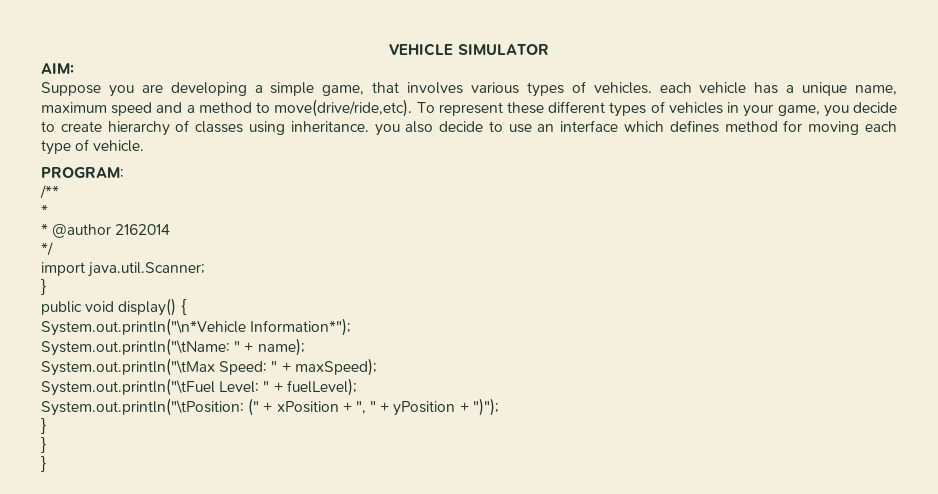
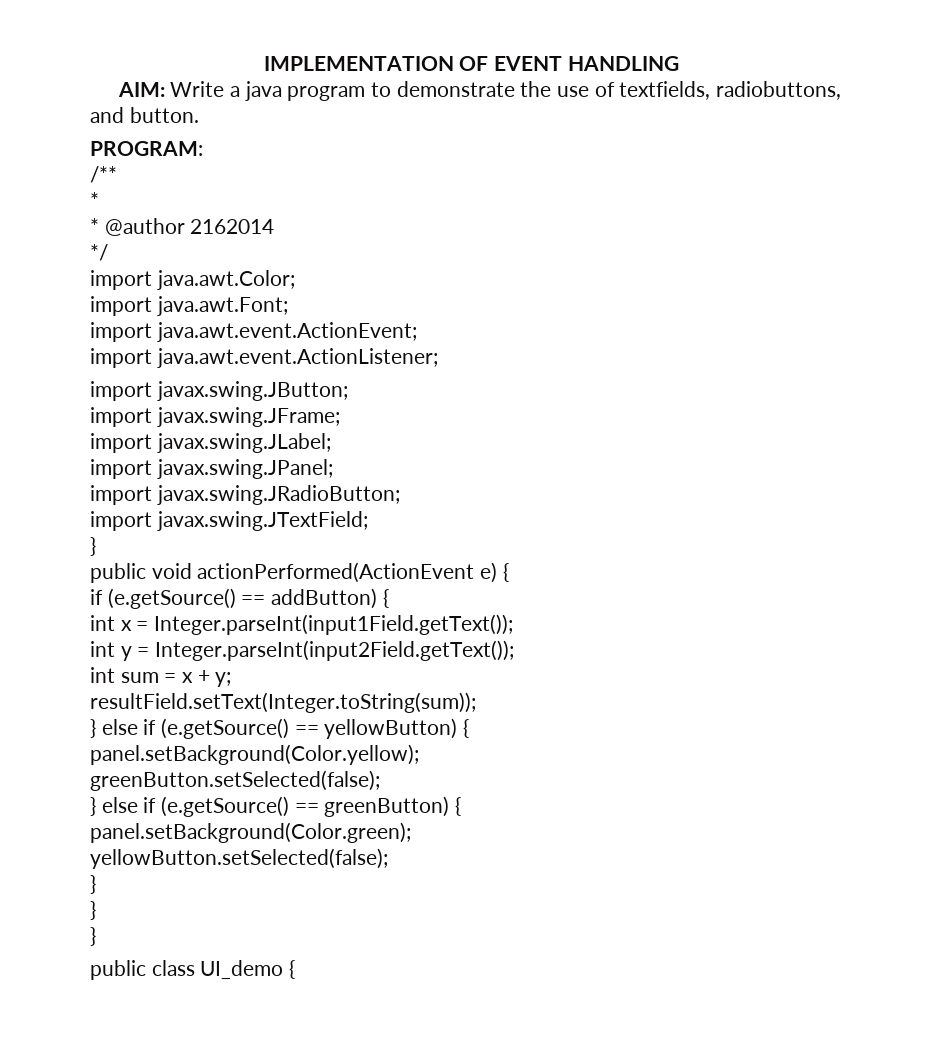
[389,43,549,56] [41,63,74,74] [41,81,898,97] [41,99,897,117] [41,120,897,136] [41,139,145,155] VEHICLE SIMULATOR // AIM: // Suppose you are developing a simple game, that involves various types of vehicles. each vehicle has a unique name, maximum speed and a method to move(drive/ride,etc). To represent these different types of vehicles in your game, you decide to create hierarchy of classes using inheritance. you also decide to use an interface which defines method for moving each type of vehicle. -> [263,56,679,71] [117,81,842,101] [90,107,199,123] IMPLEMENTATION OF EVENT HANDLING // AIM: Write a java program to demonstrate the use of textfields, radiobuttons, and button.
[88,262,206,277] java.util.Scanner; -> [156,270,295,290] [90,296,288,316] [90,322,417,342] [90,348,438,368] [90,381,348,401] [90,407,340,427] [90,433,331,453] [90,459,333,479] [90,485,400,505] [90,511,368,531] java.awt.Color; // import java.awt.Font; // import java.awt.event.ActionEvent; // import java.awt.event.ActionListener; // import javax.swing.JButton; // import javax.swing.JFrame; // import javax.swing.JLabel; // import javax.swing.JPanel; // import javax.swing.JRadioButton; // import javax.swing.JTextField;
[118,298,187,316] [41,318,352,336] [41,338,305,356] [41,358,377,376] [41,378,357,396] [41,398,499,416] display() { // System.out.println("\n*Vehicle Information*"); // System.out.println("\tName: " + name); // System.out.println("\tMax Speed: " + maxSpeed); // System.out.println("\tFuel Level: " + fuelLevel); // System.out.println("\tPosition: (" + xPosition + ", " + yPosition + ")"); -> [197,562,509,583] [90,588,389,609] [90,614,514,635] [90,640,515,661] [90,667,232,687] [90,692,476,713] [90,718,470,739] [90,744,419,765] [90,770,380,791] [90,796,462,817] [90,822,411,843] [90,848,388,869] actionPerformed(ActionEvent e) { // if (e.getSource() == addButton) { // int x = Integer.parseInt(input1Field.getText()); // int y = Integer.parseInt(input2Field.getText()); // int sum = x + y; // resultField.setText(Integer.toString(sum)); // } else if (e.getSource() == yellowButton) { // panel.setBackground(Color.yellow); // greenButton.setSelected(false); // } else if (e.getSource() == greenButton) { // panel.setBackground(Color.green); // yellowButton.setSelected(false);
(46, 464) none -> [90,960,296,980] // public class UI_demo {

